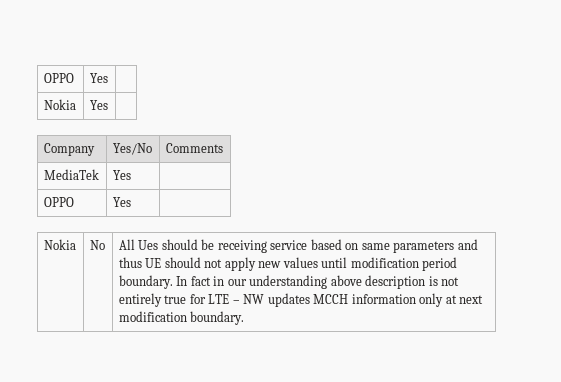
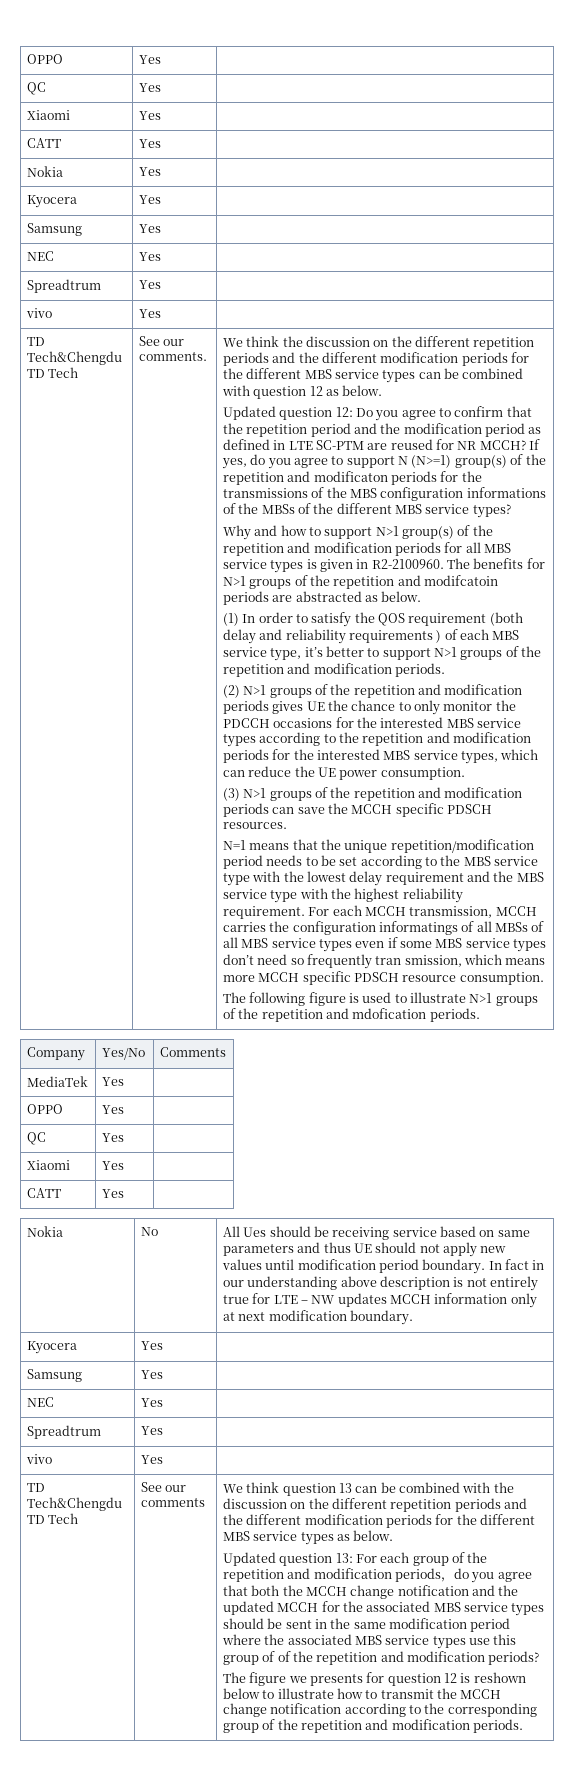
[43,73,74,83] [89,73,108,83] [43,99,76,110] [89,100,108,110] OPPO | Yes | // Nokia | Yes | -> [26,54,63,64] [138,55,161,64] [26,82,46,95] [138,83,161,92] [26,110,70,120] [138,111,161,120] [26,138,61,148] [138,139,161,148] [26,166,63,177] [138,167,161,176] [26,195,77,208] [138,195,161,204] [26,223,82,236] [138,224,161,233] [26,251,54,261] [138,252,161,261] [26,279,101,293] [138,280,161,289] [25,308,52,318] [138,309,161,318] [26,337,45,346] [26,351,122,365] [26,367,79,378] [138,336,185,346] [138,352,207,361] [222,336,535,350] [222,352,530,366] [222,368,524,383] [221,385,383,399] [222,406,532,421] [222,423,542,437] [222,439,541,450] [221,454,546,469] [222,471,482,485] [222,487,546,501] [222,503,511,518] [222,525,493,540] [222,542,512,556] [222,558,545,573] [222,575,499,589] [222,591,422,605] [222,612,523,627] [222,629,520,644] [222,646,542,661] [222,663,445,677] [222,684,523,698] [222,700,516,715] [222,717,522,728] [222,732,532,747] [222,749,539,764] [222,766,465,780] [222,787,523,801] [222,803,493,817] [222,822,287,829] [222,839,534,853] [222,855,539,869] [222,871,544,886] [222,888,463,903] [222,905,537,919] [222,921,545,935] [222,937,547,952] [222,954,546,969] [222,971,544,985] [222,992,538,1006] [222,1008,480,1022] OPPO | Yes | // QC | Yes | // Xiaomi | Yes | // CATT | Yes | // Nokia | Yes | // Kyocera | Yes | // Samsung | Yes | // NEC | Yes | // Spreadtrum | Yes | // vivo | Yes | // TD Tech&Chengdu TD Tech | See our comments. | We think the discussion on the different repetition periods and the different modification periods for the different MBS service types can be combined with question 12 as below. // Updated question 12: Do you agree to confirm that the repetition period and the modification period as defined in LTE SC-PTM are reused for NR MCCH? If yes, do you agree to support N (N>=1) group(s) of the repetition and modificaton periods for the transmissions of the MBS configuration informations of the MBSs of the different MBS service types? // Why and how to support N>1 group(s) of the repetition and modification periods for all MBS service types is given in R2-2100960. The benefits for N>1 groups of the repetition and modifcatoin periods are abstracted as below. // (1) In order to satisfy the QOS requirement (both delay and reliability requirements ) of each MBS service type, it’s better to support N>1 groups of the repetition and modification periods. // (2) N>1 groups of the repetition and modification periods gives UE the chance to only monitor the PDCCH occasions for the interested MBS service types according to the repetition and modification periods for the interested MBS service types, which can reduce the UE power consumption. // (3) N>1 groups of the repetition and modification periods can save the MCCH specific PDSCH resources. // N=1 means that the unique repetition/modification period needs to be set according to the MBS service type with the lowest delay requirement and the MBS service type with the highest reliability requirement. For each MCCH transmission, MCCH carries the configuration informatings of all MBSs of all MBS service types even if some MBS service types don’t need so frequently tran smission, which means more MCCH specific PDSCH resource consumption. // The following figure is used to illustrate N>1 groups of the repetition and mdofication periods.
(131, 202) none -> [26,1132,46,1145] [101,1133,124,1142] [26,1160,70,1170] [101,1161,124,1170] [26,1188,61,1198] [101,1189,124,1198] // QC | Yes | // Xiaomi | Yes | // CATT | Yes |
(245, 318) none -> [26,1341,77,1354] [140,1341,163,1350] [26,1369,82,1382] [140,1370,163,1379] [26,1397,54,1407] [140,1398,163,1407] [26,1425,101,1439] [140,1426,163,1435] [25,1454,52,1464] [140,1455,163,1464] [26,1483,45,1492] [26,1497,122,1511] [26,1513,79,1524] [140,1482,187,1492] [140,1498,205,1507] [222,1482,514,1496] [222,1498,528,1512] [222,1514,536,1528] [222,1530,394,1545] [222,1552,488,1566] [222,1568,532,1583] [222,1585,519,1599] [222,1601,545,1616] [222,1618,511,1632] [221,1634,517,1649] [222,1651,540,1665] [222,1672,526,1686] [222,1688,502,1699] [222,1703,537,1717] [222,1719,524,1733] // Kyocera | Yes | // Samsung | Yes | // NEC | Yes | // Spreadtrum | Yes | // vivo | Yes | // TD Tech&Chengdu TD Tech | See our comments | We think question 13 can be combined with the discussion on the different repetition periods and the different modification periods for the different MBS service types as below. // Updated question 13: For each group of the repetition and modification periods，do you agree that both the MCCH change notification and the updated MCCH for the associated MBS service types should be sent in the same modification period where the associated MBS service types use this group of of the repetition and modification periods? // The figure we presents for question 12 is reshown below to illustrate how to transmit the MCCH change notification according to the corresponding group of the repetition and modification periods.

